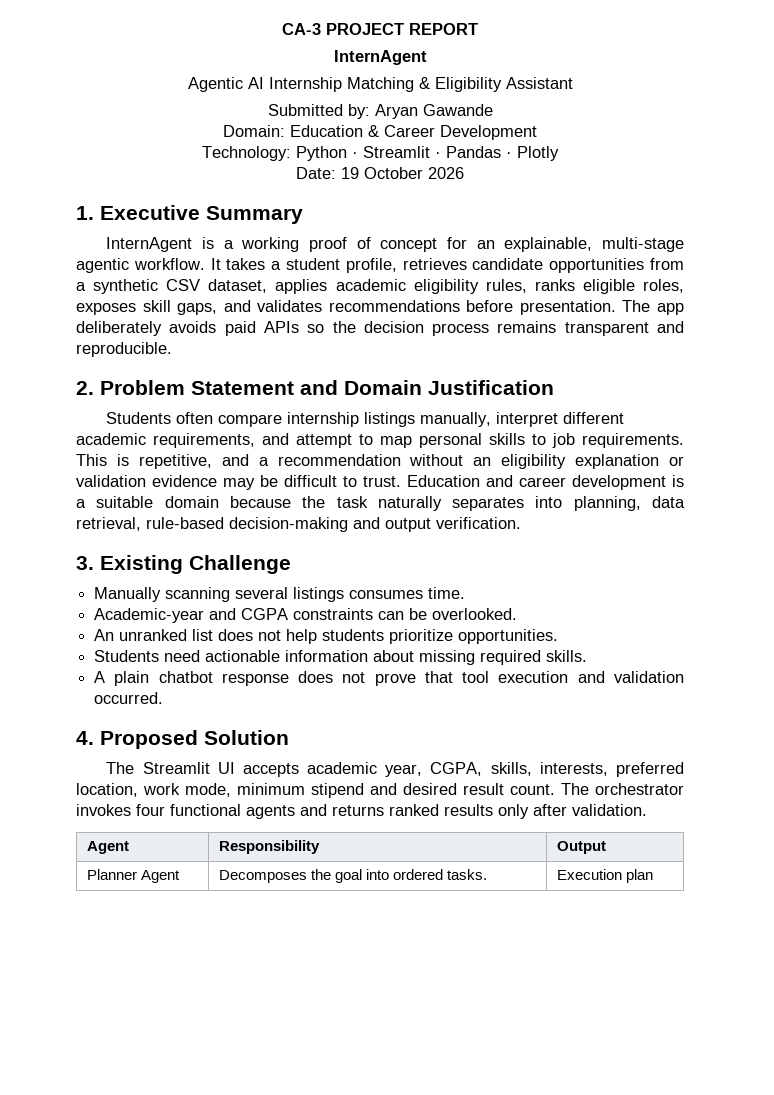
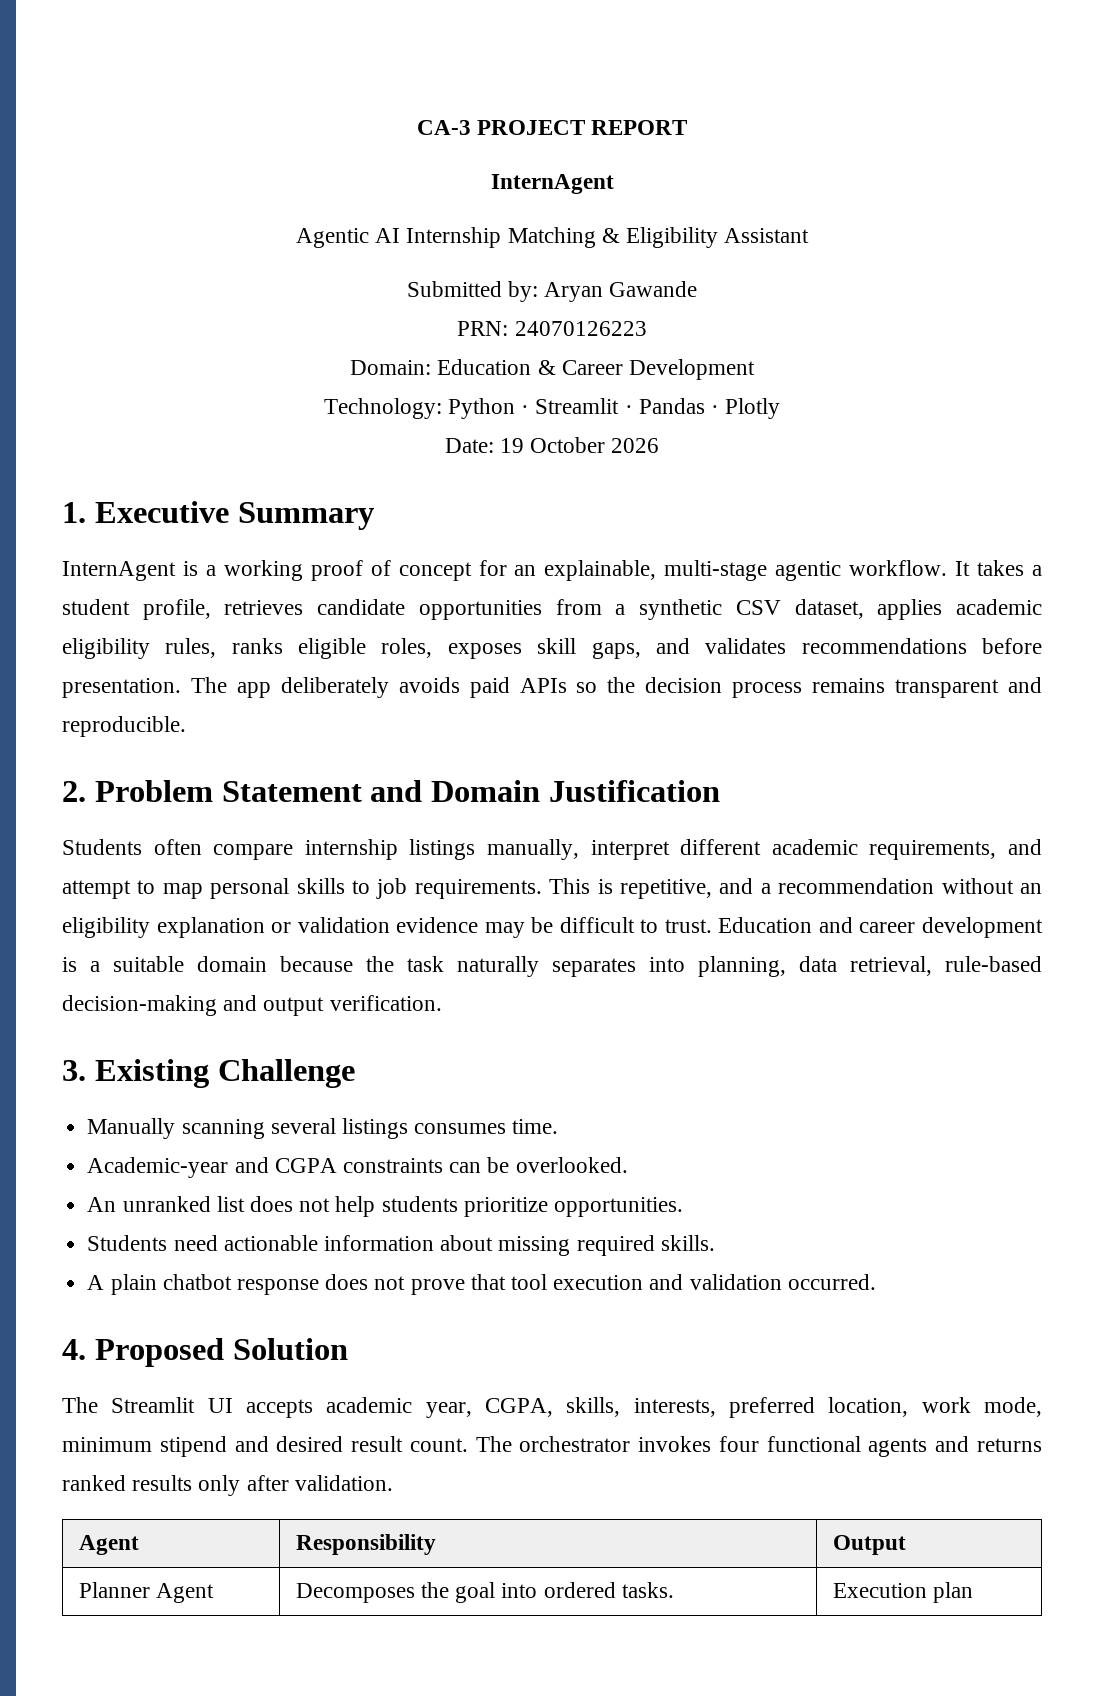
(493, 110) none -> [457,321,647,336] // PRN: 24070126223

